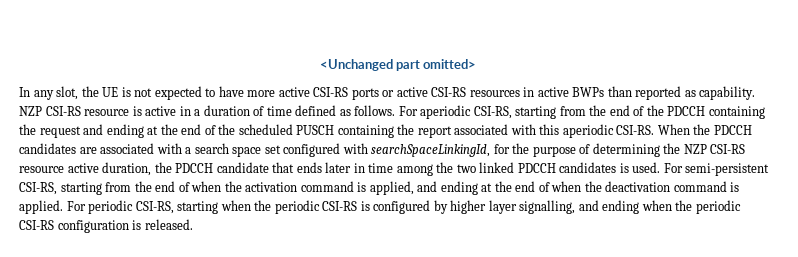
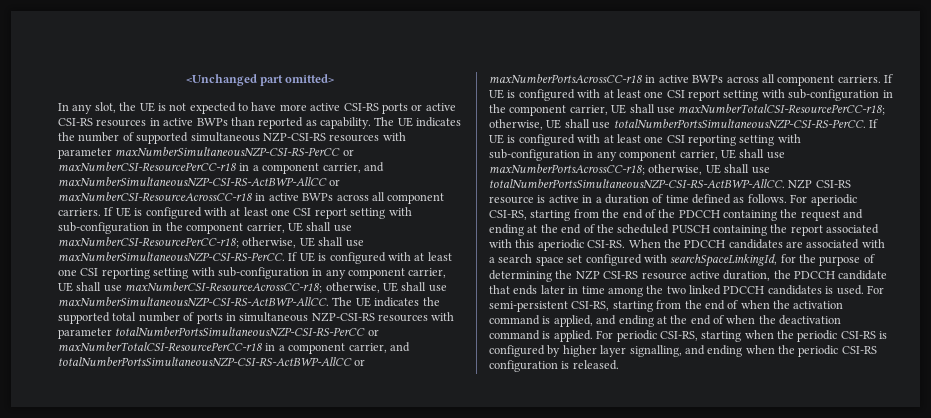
(756, 93) none -> [374,117,462,127] [58,132,406,144] [58,147,354,159] [58,162,384,174] [58,177,341,187] [58,192,445,204] [58,207,412,219] [58,222,352,234] [58,237,364,248] [58,252,452,264] [58,267,447,279] [58,282,447,293] [58,297,440,307] [58,312,455,324] [58,327,379,339] [58,342,410,354] [58,357,366,367] [489,74,893,86] [489,89,893,101] [489,104,886,116] [489,119,878,130] [489,134,801,146] [489,149,785,161] [489,164,770,175] [489,179,785,189] The UE indicates the number of supported simultaneous NZP-CSI-RS resources with parameter maxNumberSimultaneousNZP-CSI-RS-PerCC or maxNumberCSI-ResourcePerCC-r18 in a component carrier, and maxNumberSimultaneousNZP-CSI-RS-ActBWP-AllCC or maxNumberCSI-ResourceAcrossCC-r18 in active BWPs across all component carriers. If UE is configured with at least one CSI report setting with sub-configuration in the component carrier, UE shall use maxNumberCSI-ResourcePerCC-r18; otherwise, UE shall use maxNumberSimultaneousNZP-CSI-RS-PerCC. If UE is configured with at least one CSI reporting setting with sub-configuration in any component carrier, UE shall use maxNumberCSI-ResourceAcrossCC-r18; otherwise, UE shall use maxNumberSimultaneousNZP-CSI-RS-ActBWP-AllCC. The UE indicates the supported total number of ports in simultaneous NZP-CSI-RS resources with parameter totalNumberPortsSimultaneousNZP-CSI-RS-PerCC or maxNumberTotalCSI-ResourcePerCC-r18 in a component carrier, and totalNumberPortsSimultaneousNZP-CSI-RS-ActBWP-AllCC or maxNumberPortsAcrossCC-r18 in active BWPs across all component carriers. If UE is configured with at least one CSI report setting with sub-configuration in the component carrier, UE shall use maxNumberTotalCSI-ResourcePerCC-r18; otherwise, UE shall use totalNumberPortsSimultaneousNZP-CSI-RS-PerCC. If UE is configured with at least one CSI reporting setting with sub-configuration in any component carrier, UE shall use maxNumberPortsAcrossCC-r18; otherwise, UE shall use totalNumberPortsSimultaneousNZP-CSI-RS-ActBWP-AllCC.

